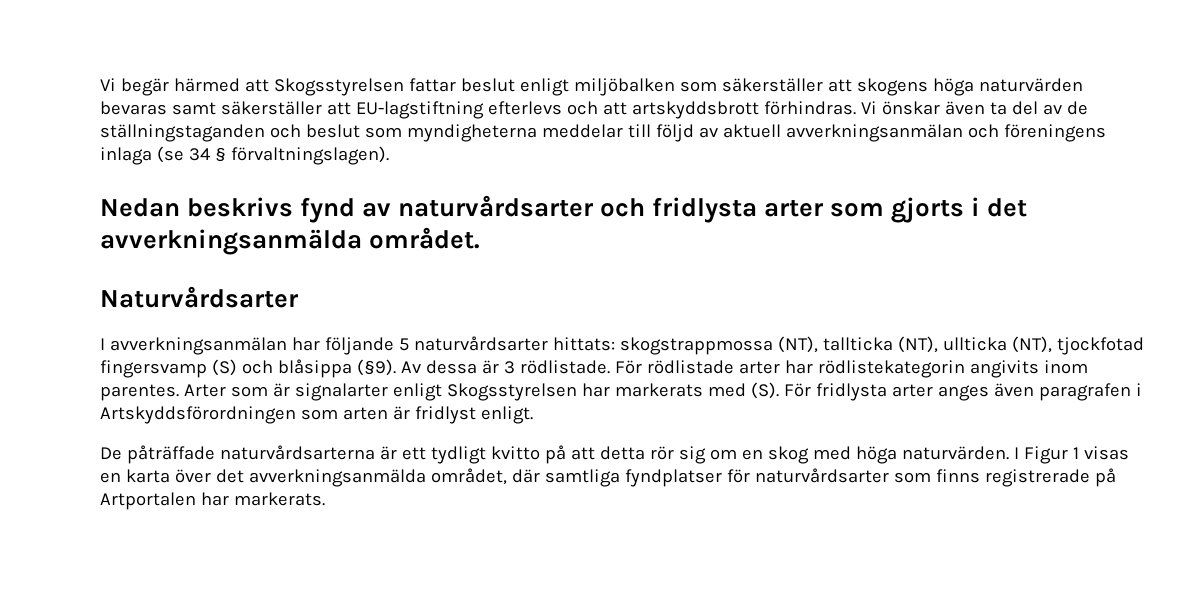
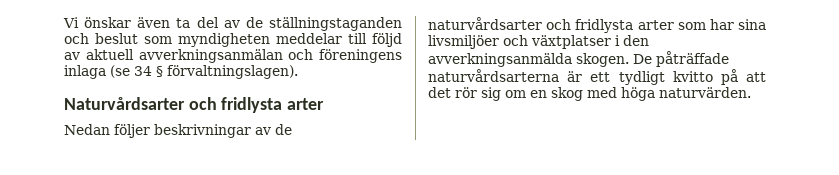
[100,78,1083,96] [100,101,877,119] Vi begär härmed att Skogsstyrelsen fattar beslut enligt miljöbalken som säkerställer att skogens höga naturvärden bevaras samt säkerställer att EU-lagstiftning efterlevs och att artskyddsbrott förhindras. Vi -> [63,17,79,28] Vi
[406,124,537,142] myndigheterna -> [178,33,270,47] myndigheten
[100,197,392,223] Nedan beskrivs fynd av -> [64,97,325,113] [64,124,292,138] Naturvårdsarter och fridlysta arter // Nedan följer beskrivningar av de
[891,197,1028,223] [100,227,481,255] [100,286,299,308] [100,336,1144,355] [100,359,1088,378] [100,382,1142,401] [100,406,533,424] gjorts i det avverkningsanmälda området. // Naturvårdsarter // I avverkningsanmälan har följande 5 naturvårdsarter hittats: skogstrappmossa (NT), tallticka (NT), ullticka (NT), tjockfotad fingersvamp (S) och blåsippa (§9). Av dessa är 3 rödlistade. För rödlistade arter har rödlistekategorin angivits inom parentes. Arter som är signalarter enligt Skogsstyrelsen har markerats med (S). För fridlysta arter anges även paragrafen i Artskyddsförordningen som arten är fridlyst enligt. // -> [709,19,766,30] [428,35,649,49] [428,53,629,67] har sina livsmiljöer och växtplatser i den avverkningsanmälda skogen.
[599,446,645,460] detta -> [428,87,451,98] det
[1013,446,1129,464] [100,468,1116,487] [100,492,325,510] I Figur 1 visas en karta över det avverkningsanmälda området, där samtliga fyndplatser för naturvårdsarter som finns registrerade på Artportalen har markerats. -> (751, 92) none

